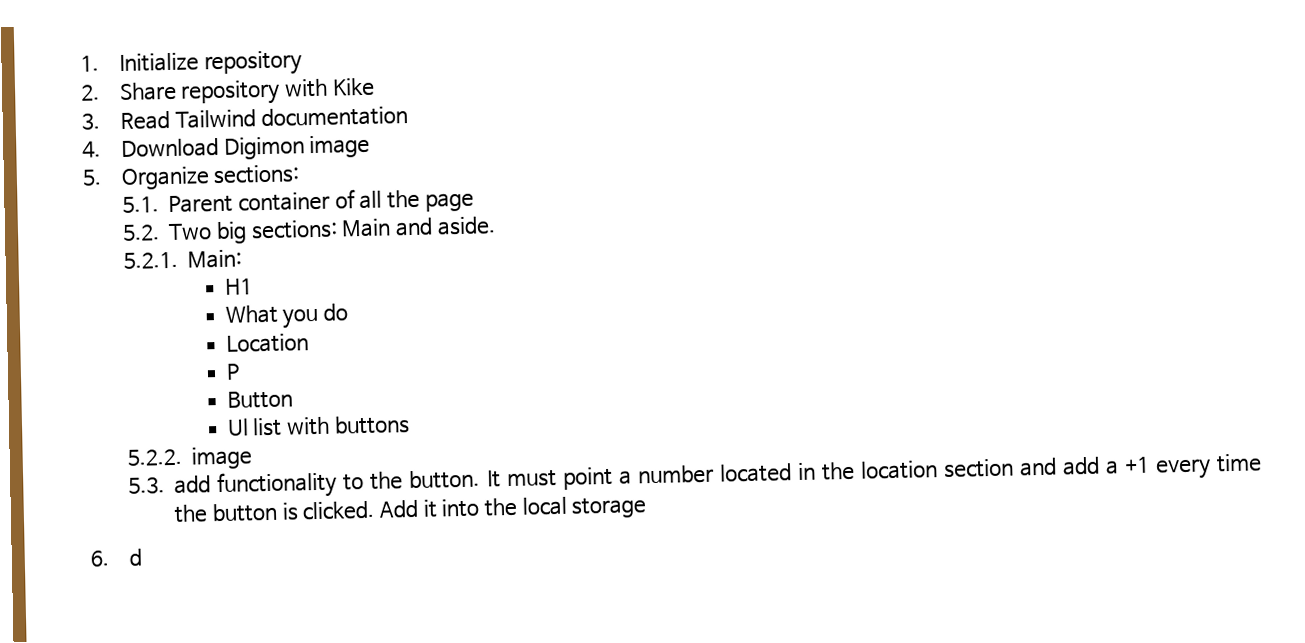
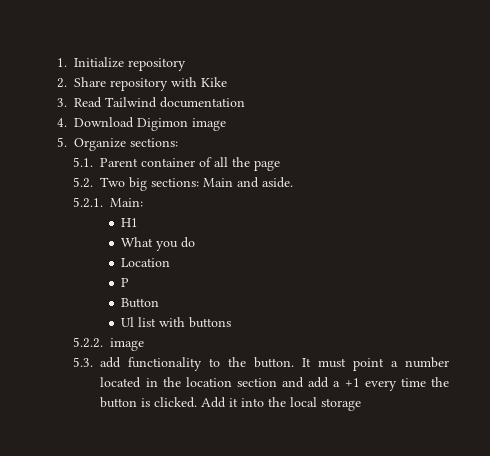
[89,548,142,567] // 6. d -> (362, 404) none

